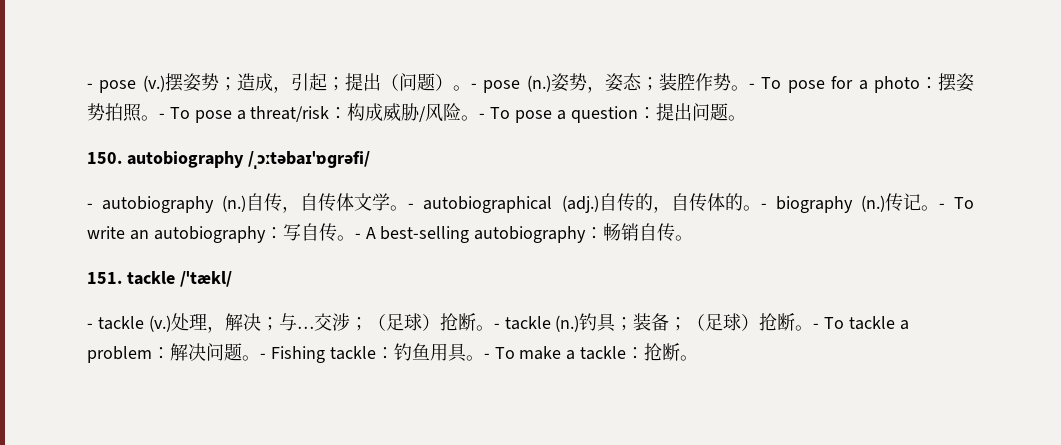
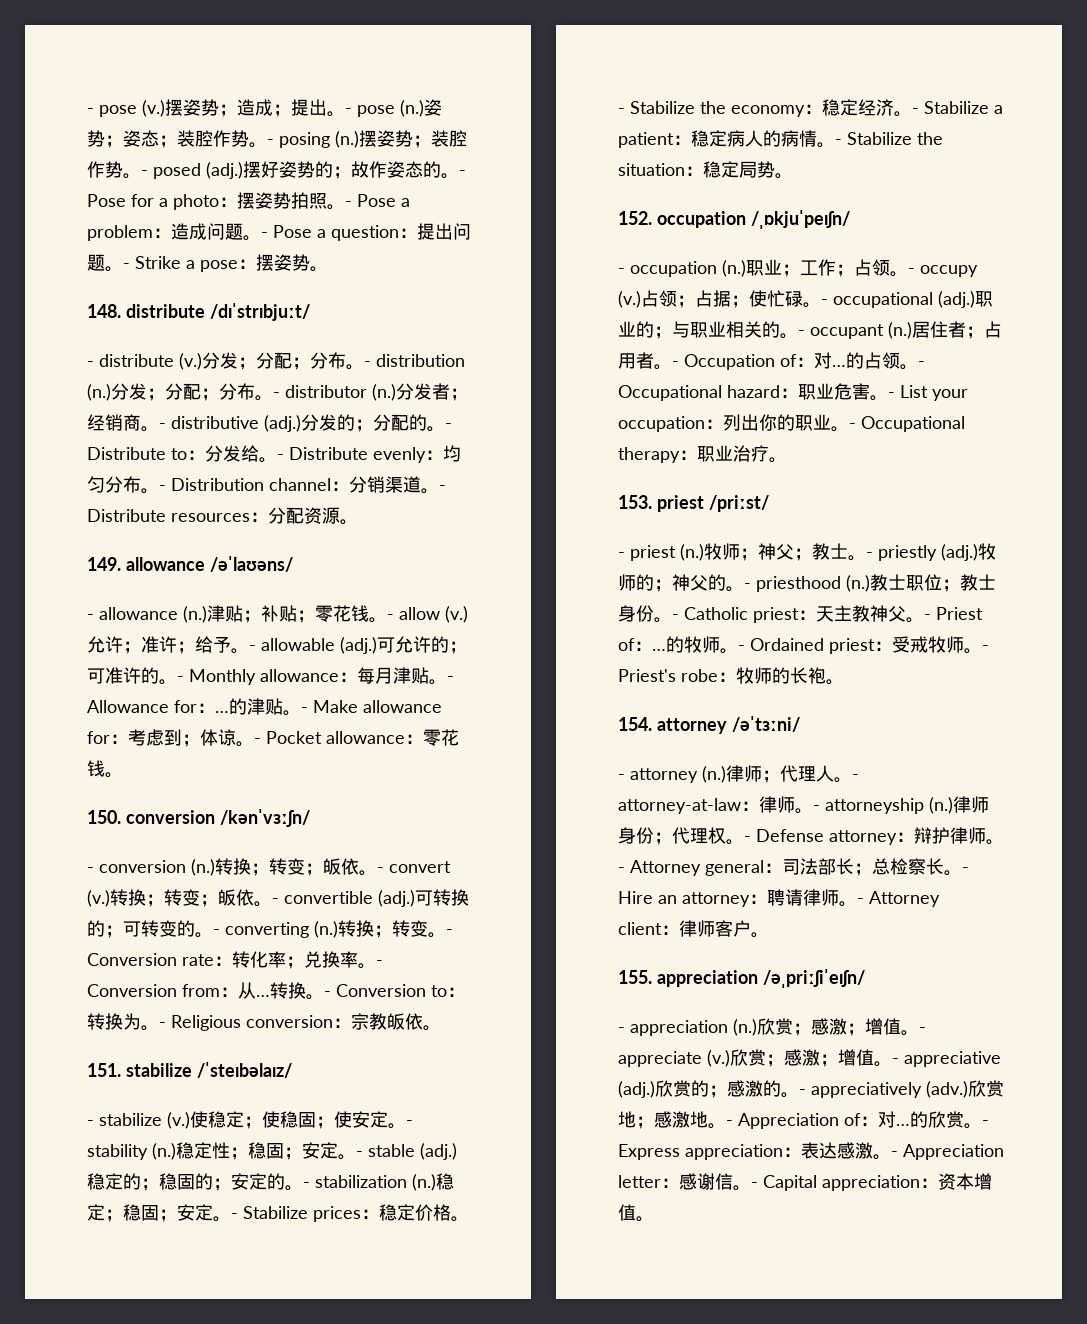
[272,73,453,93] ，引起；提出（问题） -> [273,99,327,117] ；提出
[586,86,605,93] ， -> [105,135,123,148] ；
[761,77,825,93] To pose -> [279,130,467,148] [87,161,466,179] [87,194,126,207] posing (n.)摆姿势；装腔作势。- posed (adj.)摆好姿势的；故作姿态的。- Pose
[169,103,553,123] To pose a threat/risk：构成威胁/风险。- To pose -> [357,194,410,207] [87,223,312,241] Pose a problem：造成问题。- Pose
[87,151,370,169] [87,193,974,213] [87,223,676,243] // 150. autobiography /ˌɔːtəbaɪˈɒɡrəfi/ // - autobiography (n.)自传，自传体文学。- autobiographical (adj.)自传的，自传体的。- biography (n.)传记。- To write an autobiography：写自传。- A best-selling autobiography：畅销自传 -> [123,254,328,272] [87,303,310,321] [87,352,465,370] [87,383,468,401] [87,414,452,432] [87,445,461,463] [87,476,446,494] [87,507,358,525] [87,556,293,572] [87,605,468,623] [87,636,467,654] [87,667,454,685] [87,698,442,716] [87,729,459,747] [87,760,123,778] [87,809,310,827] [87,858,451,876] [87,889,469,907] [87,920,453,938] [87,951,383,969] [87,982,465,1000] [87,1013,423,1031] - Strike a pose：摆姿势。 // 148. distribute /dɪˈstrɪbjuːt/ // - distribute (v.)分发；分配；分布。- distribution (n.)分发；分配；分布。- distributor (n.)分发者；经销商。- distributive (adj.)分发的；分配的。- Distribute to：分发给。- Distribute evenly：均匀分布。- Distribution channel：分销渠道。- Distribute resources：分配资源。 // 149. allowance /əˈlaʊəns/ // - allowance (n.)津贴；补贴；零花钱。- allow (v.)允许；准许；给予。- allowable (adj.)可允许的；可准许的。- Monthly allowance：每月津贴。- Allowance for：…的津贴。- Make allowance for：考虑到；体谅。- Pocket allowance：零花钱。 // 150. conversion /kənˈvɜːʃn/ // - conversion (n.)转换；转变；皈依。- convert (v.)转换；转变；皈依。- convertible (adj.)可转换的；可转变的。- converting (n.)转换；转变。- Conversion rate：转化率；兑换率。- Conversion from：从…转换。- Conversion to：转换为。- Religious conversion：宗教皈依
[126,271,232,287] [87,313,910,333] [87,343,681,363] tackle /ˈtækl/ // - tackle (v.)处理，解决；与…交涉；（足球）抢断。- tackle (n.)钓具；装备；（足球）抢断。- To tackle a problem：解决问题。- Fishing tackle：钓鱼用具。- To make a tackle：抢断 -> [126,1062,292,1078] [87,1111,413,1129] [87,1142,457,1160] [87,1173,454,1191] [87,1204,469,1222] [618,99,1003,117] [618,130,943,148] [618,161,793,179] [618,210,850,229] [618,259,978,277] [618,290,993,308] [618,321,1002,339] [618,352,925,370] [618,383,968,401] [618,414,965,432] [618,445,787,463] [618,495,769,512] [618,543,996,561] [618,574,996,592] [618,605,983,623] [618,636,989,654] [618,667,844,685] [618,716,800,734] [618,765,859,783] [618,796,989,814] [618,827,1004,845] [618,858,969,876] [618,889,940,907] [618,920,769,938] [618,969,865,988] [618,1018,926,1036] [618,1049,1001,1067] [618,1080,1004,1098] [618,1111,989,1129] [618,1142,1004,1160] [618,1173,992,1191] [618,1204,636,1221] stabilize /ˈsteɪbəlaɪz/ // - stabilize (v.)使稳定；使稳固；使安定。- stability (n.)稳定性；稳固；安定。- stable (adj.)稳定的；稳固的；安定的。- stabilization (n.)稳定；稳固；安定。- Stabilize prices：稳定价格。- Stabilize the economy：稳定经济。- Stabilize a patient：稳定病人的病情。- Stabilize the situation：稳定局势。 // 152. occupation /ˌɒkjuˈpeɪʃn/ // - occupation (n.)职业；工作；占领。- occupy (v.)占领；占据；使忙碌。- occupational (adj.)职业的；与职业相关的。- occupant (n.)居住者；占用者。- Occupation of：对…的占领。- Occupational hazard：职业危害。- List your occupation：列出你的职业。- Occupational therapy：职业治疗。 // 153. priest /priːst/ // - priest (n.)牧师；神父；教士。- priestly (adj.)牧师的；神父的。- priesthood (n.)教士职位；教士身份。- Catholic priest：天主教神父。- Priest of：…的牧师。- Ordained priest：受戒牧师。- Priest's robe：牧师的长袍。 // 154. attorney /əˈtɜːni/ // - attorney (n.)律师；代理人。- attorney-at-law：律师。- attorneyship (n.)律师身份；代理权。- Defense attorney：辩护律师。- Attorney general：司法部长；总检察长。- Hire an attorney：聘请律师。- Attorney client：律师客户。 // 155. appreciation /əˌpriːʃiˈeɪʃn/ // - appreciation (n.)欣赏；感激；增值。- appreciate (v.)欣赏；感激；增值。- appreciative (adj.)欣赏的；感激的。- appreciatively (adv.)欣赏地；感激地。- Appreciation of：对…的欣赏。- Express appreciation：表达感激。- Appreciation letter：感谢信。- Capital appreciation：资本增值

